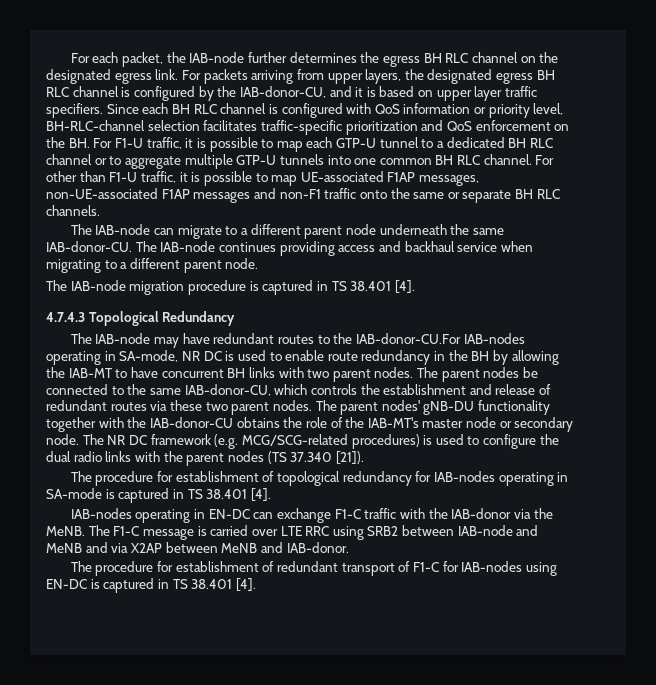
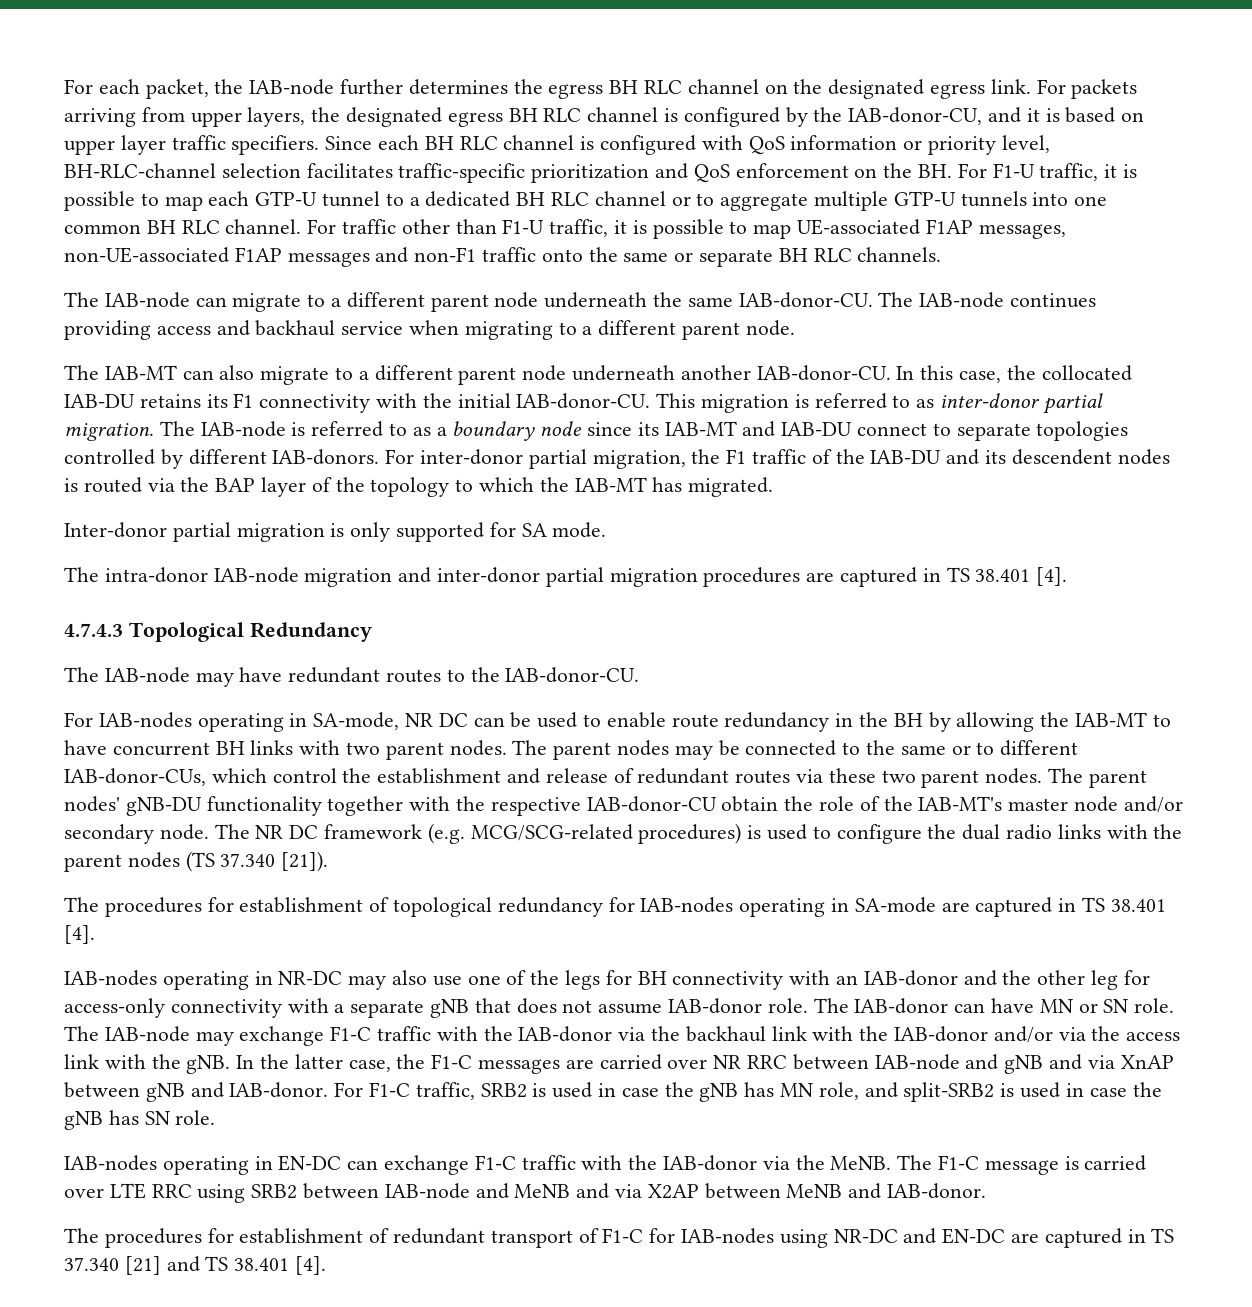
(555, 160) none -> [342,219,397,234] traffic
[70,280,259,295] IAB-node migration procedure is -> [104,365,1132,385] [64,393,1103,414] [64,421,1129,441] [64,449,1170,469] [64,477,774,497] [64,522,607,542] [64,567,835,587] IAB-MT can also migrate to a different parent node underneath another IAB-donor-CU. In this case, the collocated IAB-DU retains its F1 connectivity with the initial IAB-donor-CU. This migration is referred to as inter-donor partial migration. The IAB-node is referred to as a boundary node since its IAB-MT and IAB-DU connect to separate topologies controlled by different IAB-donors. For inter-donor partial migration, the F1 traffic of the IAB-DU and its descendent nodes is routed via the BAP layer of the topology to which the IAB-MT has migrated. // Inter-donor partial migration is only supported for SA mode. // The intra-donor IAB-node migration and inter-donor partial migration procedures are
[355,333,461,344] IAB-donor-CU.For -> [505,667,640,683] [64,712,93,727] IAB-donor-CU. // For
[225,351,235,361] is -> [473,712,532,728] can be
(520, 372) none -> [674,745,713,760] may
[184,384,357,396] IAB-donor-CU, which controls -> [951,740,1079,756] [64,768,337,786] or to different IAB-donor-CUs, which control
[149,417,280,428] IAB-donor-CU obtains -> [490,796,779,816] respective IAB-donor-CU obtain
[499,421,512,428] or -> [1123,796,1183,813] and/or
[95,471,154,486] procedure -> [104,897,202,917] procedures
[105,488,271,503] is captured in TS 38.401 [4]. -> [941,897,1166,917] [64,925,95,944] [64,970,1150,990] [64,998,1175,1018] [64,1026,1181,1046] [64,1054,1174,1074] [64,1082,1162,1102] [64,1110,216,1130] are captured in TS 38.401 [4]. // IAB-nodes operating in NR-DC may also use one of the legs for BH connectivity with an IAB-donor and the other leg for access-only connectivity with a separate gNB that does not assume IAB-donor role. The IAB-donor can have MN or SN role. The IAB-node may exchange F1-C traffic with the IAB-donor via the backhaul link with the IAB-donor and/or via the access link with the gNB. In the latter case, the F1-C messages are carried over NR RRC between IAB-node and gNB and via XnAP between gNB and IAB-donor. For F1-C traffic, SRB2 is used in case the gNB has MN role, and split-SRB2 is used in case the gNB has SN role.
[95,561,154,576] procedure -> [104,1228,202,1248] procedures
[46,578,169,593] EN-DC is captured in -> [833,1228,1175,1248] [64,1256,200,1275] NR-DC and EN-DC are captured in TS 37.340 [21] and

